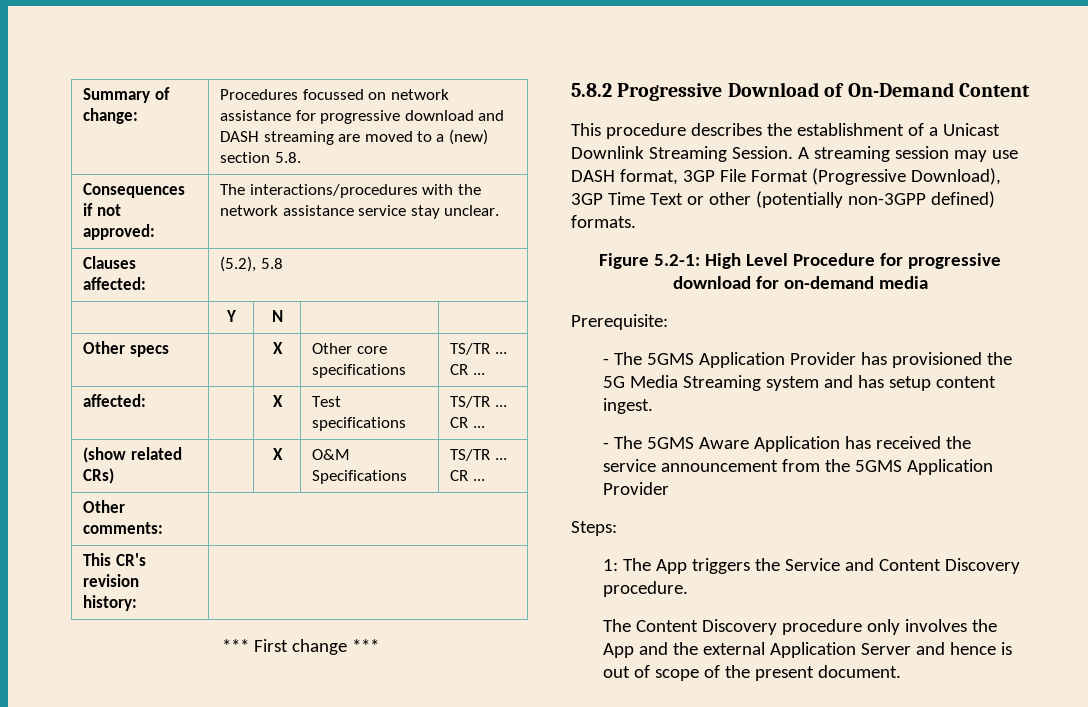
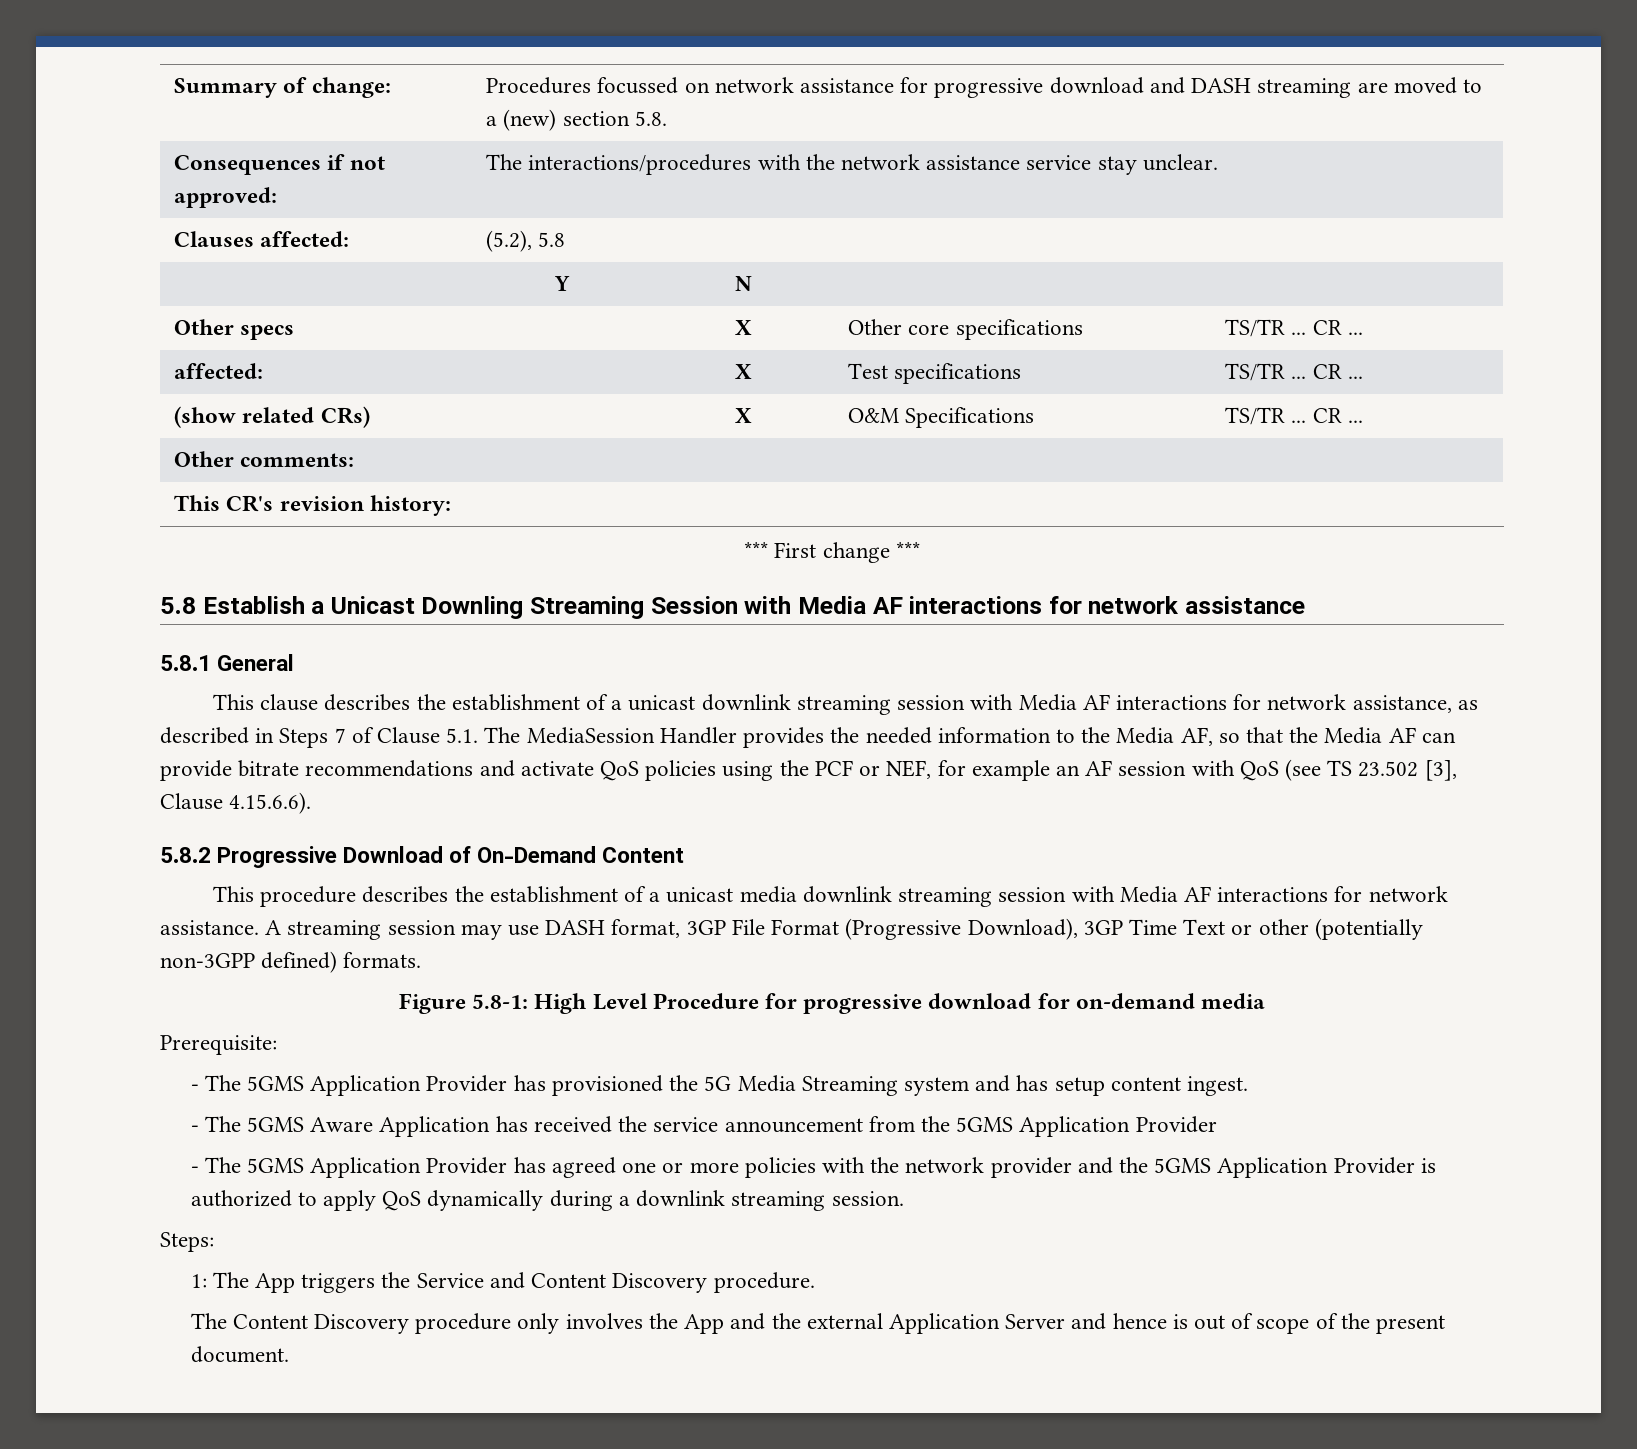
(379, 645) none -> [160,596,1305,619] [160,654,295,671] [213,694,1478,715] [160,727,1456,748] [160,759,1457,781] [160,792,312,814] // 5.8 Establish a Unicast Downling Streaming Session with Media AF interactions for network assistance // 5.8.1 General // This clause describes the establishment of a unicast downlink streaming session with Media AF interactions for network assistance, as described in Steps 7 of Clause 5.1. The MediaSession Handler provides the needed information to the Media AF, so that the Media AF can provide bitrate recommendations and activate QoS policies using the PCF or NEF, for example an AF session with QoS (see TS 23.502 [3], Clause 4.15.6.6).
[942,123,1000,136] [571,146,793,162] Unicast Downlink Streaming Session. -> [666,886,1448,907] [160,920,259,935] unicast media downlink streaming session with Media AF interactions for network assistance.
[654,254,701,266] 5.2-1: -> [472,994,529,1009] 5.8-1:
(670, 488) none -> [190,1157,1436,1178] [190,1190,904,1211] // - The 5GMS Application Provider has agreed one or more policies with the network provider and the 5GMS Application Provider is authorized to apply QoS dynamically during a downlink streaming session.

